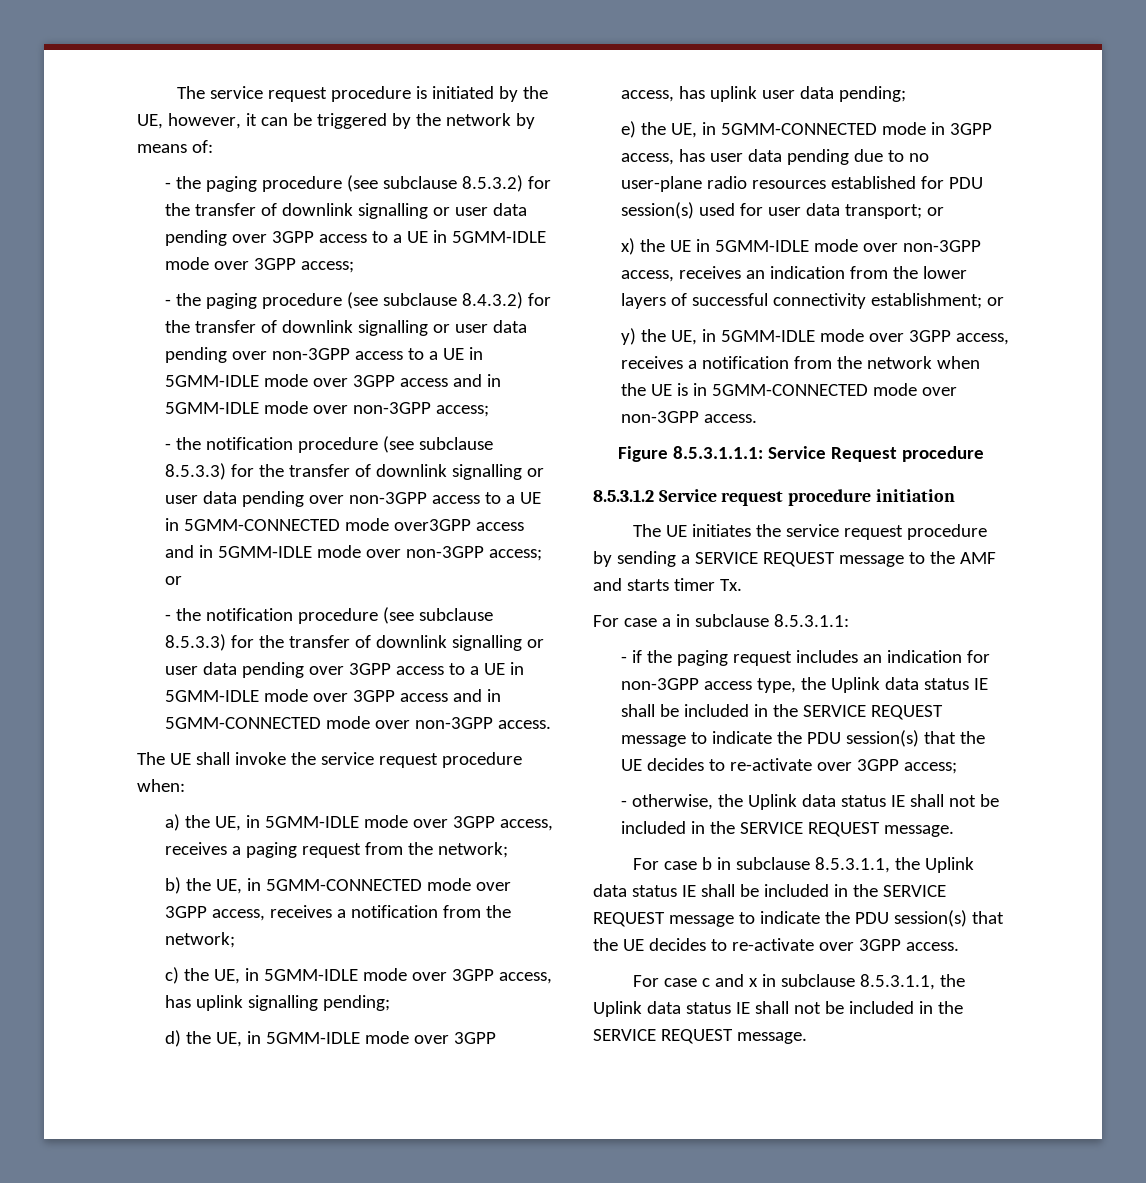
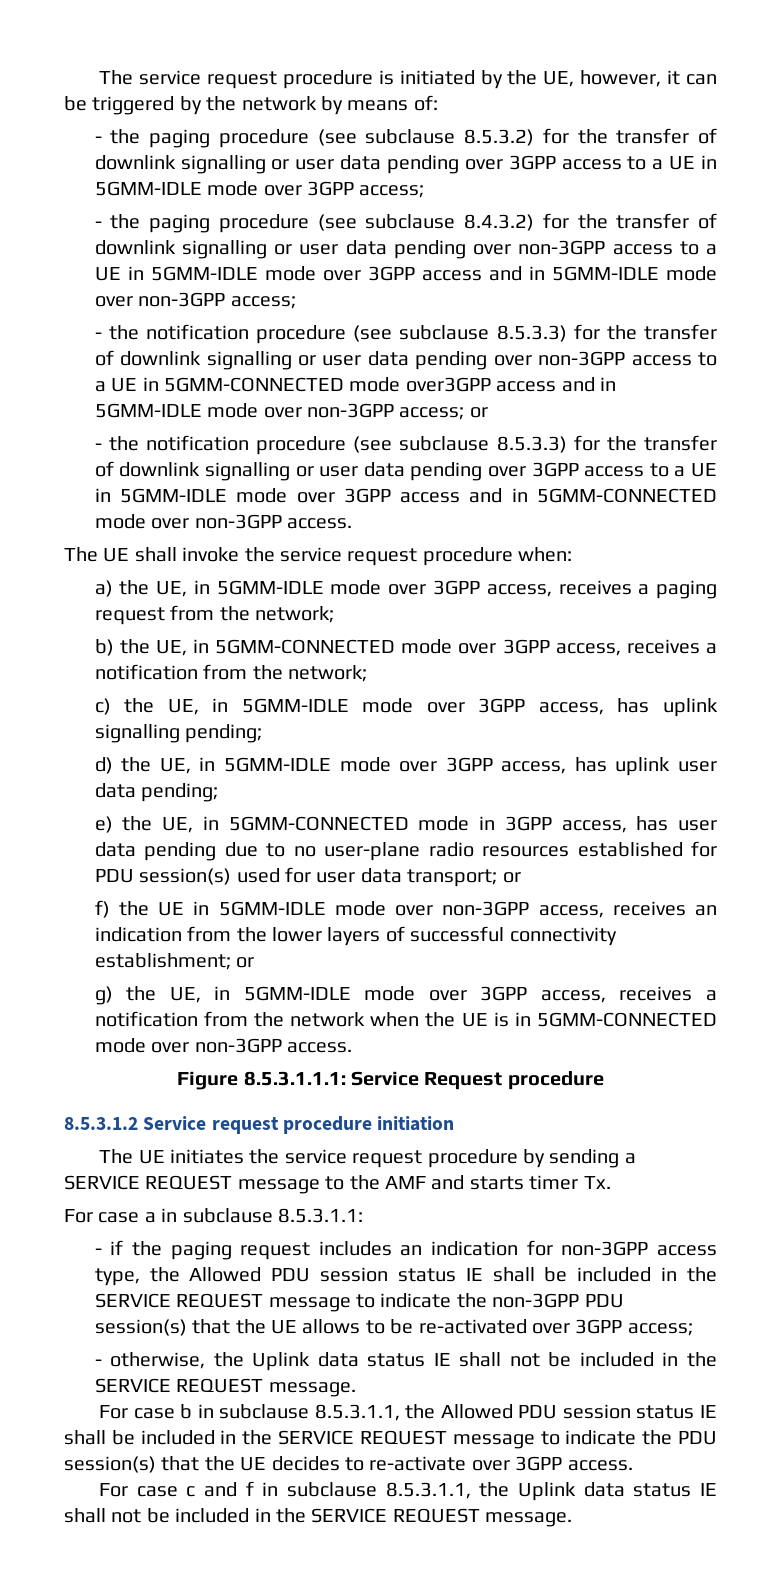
[620,238,635,255] x) -> [94,900,110,918] f)
[620,328,636,345] y) -> [94,986,113,1005] g)
[830,677,919,693] Uplink data -> [189,1267,389,1282] Allowed PDU session
[806,730,985,747] [620,758,812,771] PDU session(s) that the UE decides to re-activate -> [492,1293,624,1308] [94,1319,527,1336] non-3GPP PDU session(s) that the UE allows to be re-activated
[925,857,975,873] [593,884,627,897] Uplink data -> [440,1404,631,1419] Allowed PDU session
[749,978,759,987] x -> [245,1481,254,1496] f

